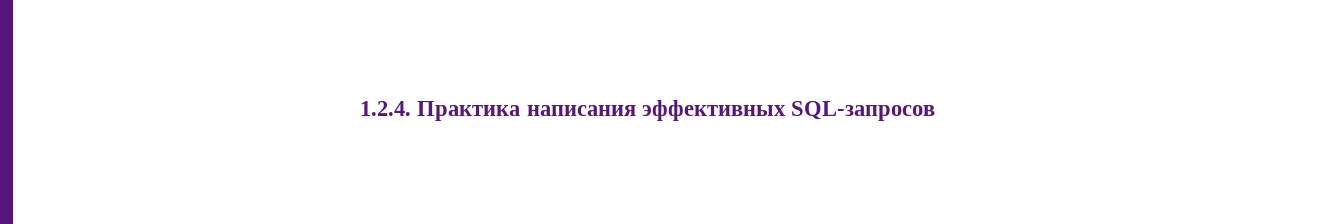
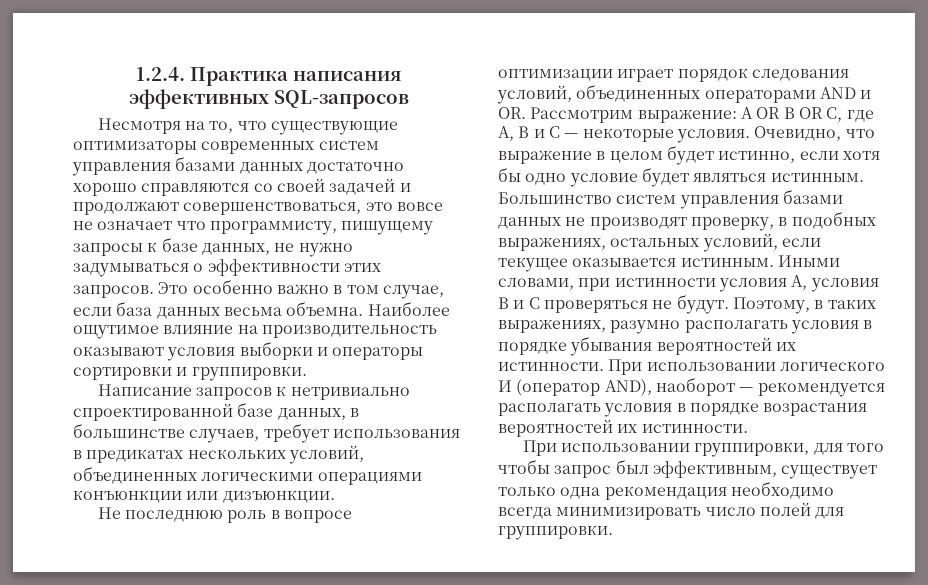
(935, 111) none -> [97,118,398,135] [73,141,379,154] [72,156,404,176] [73,178,411,196] [73,201,443,215] [73,221,434,235] [73,237,353,257] [73,259,381,277] [73,279,444,299] [73,301,450,319] [73,325,437,339] [73,341,424,361] [73,366,307,381] [97,384,410,400] [73,402,359,421] [73,423,460,443] [73,445,364,464] [73,466,422,485] [73,490,335,503] [97,507,352,523] [498,68,849,82] [497,84,872,104] [498,107,874,123] [498,126,875,143] [498,145,880,165] [498,167,864,187] [498,189,843,209] [498,211,876,231] [498,233,821,252] [498,255,840,272] [498,275,879,292] [498,294,876,314] [498,319,873,334] [498,336,796,356] [498,359,885,375] [498,377,885,397] [498,402,868,417] [498,419,748,437] [522,440,884,457] [498,459,878,479] [498,481,834,500] [498,502,845,520] [498,525,613,540] // Несмотря на то, что существующие оптимизаторы современных систем управления базами данных достаточно хорошо справляются со своей задачей и продолжают совершенствоваться, это вовсе не означает что программисту, пишущему запросы к базе данных, не нужно задумываться о эффективности этих запросов. Это особенно важно в том случае, если база данных весьма объемна. Наиболее ощутимое влияние на производительность оказывают условия выборки и операторы сортировки и группировки. // Написание запросов к нетривиально спроектированной базе данных, в большинстве случаев, требует использования в предикатах нескольких условий, объединенных логическими операциями конъюнкции или дизъюнкции. // Не последнюю роль в вопросе оптимизации играет порядок следования условий, объединенных операторами AND и OR. Рассмотрим выражение: A OR B OR C, где A, B и C — некоторые условия. Очевидно, что выражение в целом будет истинно, если хотя бы одно условие будет являться истинным. Большинство систем управления базами данных не производят проверку, в подобных выражениях, остальных условий, если текущее оказывается истинным. Иными словами, при истинности условия A, условия B и C проверяться не будут. Поэтому, в таких выражениях, разумно располагать условия в порядке убывания вероятностей их истинности. При использовании логического И (оператор AND), наоборот — рекомендуется располагать условия в порядке возрастания вероятностей их истинности. // При использовании группировки, для того чтобы запрос был эффективным, существует только одна рекомендация необходимо всегда минимизировать число полей для группировки.

